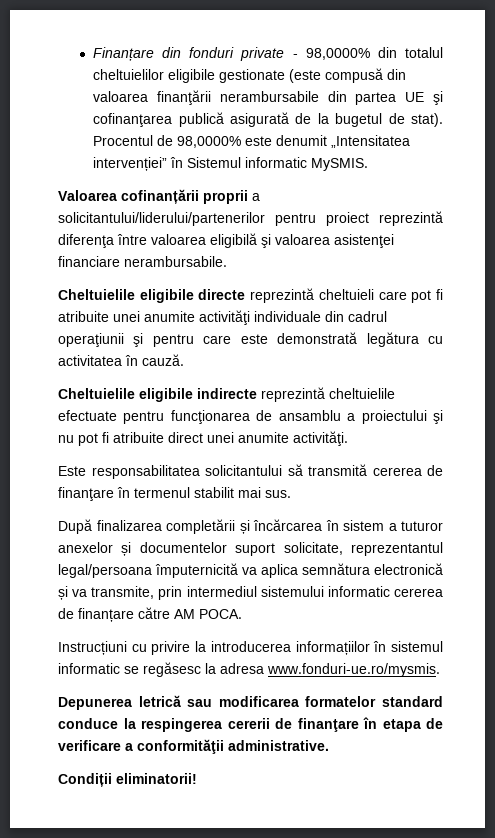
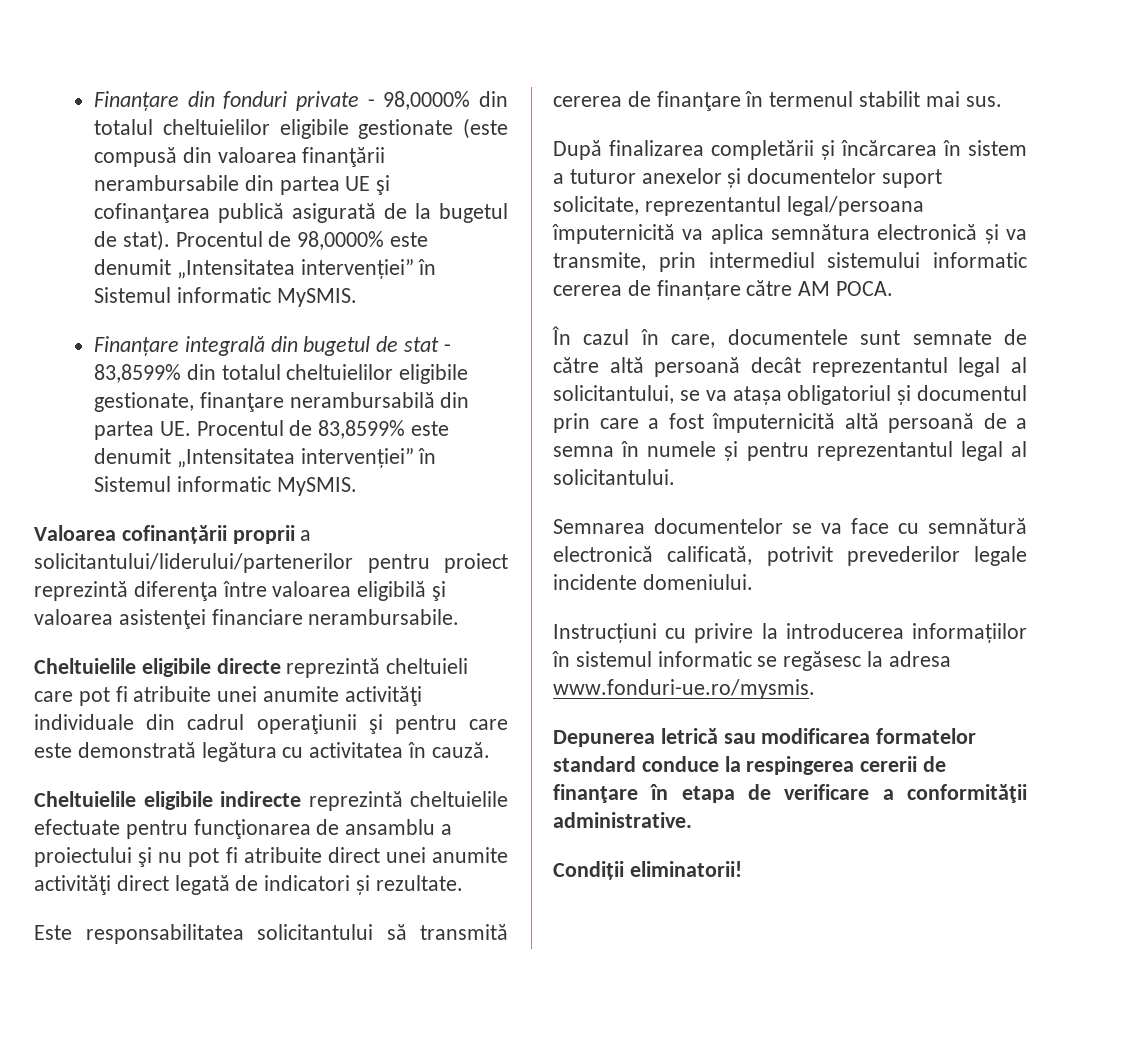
(369, 164) none -> [94,336,451,356] [94,364,469,384] [94,392,470,412] [94,420,450,440] [94,448,437,468] [94,476,357,496] // Finanțare integrală din bugetul de stat - 83,8599% din totalul cheltuielilor eligibile gestionate, finanţare nerambursabilă din partea UE. Procentul de 83,8599% este denumit „Intensitatea intervenției” în Sistemul informatic MySMIS.
[293,431,348,446] activităţi. -> [34,875,463,895] activităţi direct legată de indicatori și rezultate.
(242, 614) none -> [552,326,1027,348] [553,357,1027,377] [553,385,1027,405] [553,413,1027,433] [553,441,1027,461] [553,469,675,485] [553,518,1027,534] [553,546,1027,566] [553,574,753,590] // În cazul în care, documentele sunt semnate de către altă persoană decât reprezentantul legal al solicitantului, se va atașa obligatoriul și documentul prin care a fost împuternicită altă persoană de a semna în numele și pentru reprezentantul legal al solicitantului. // Semnarea documentelor se va face cu semnătură electronică calificată, potrivit prevederilor legale incidente domeniului.

